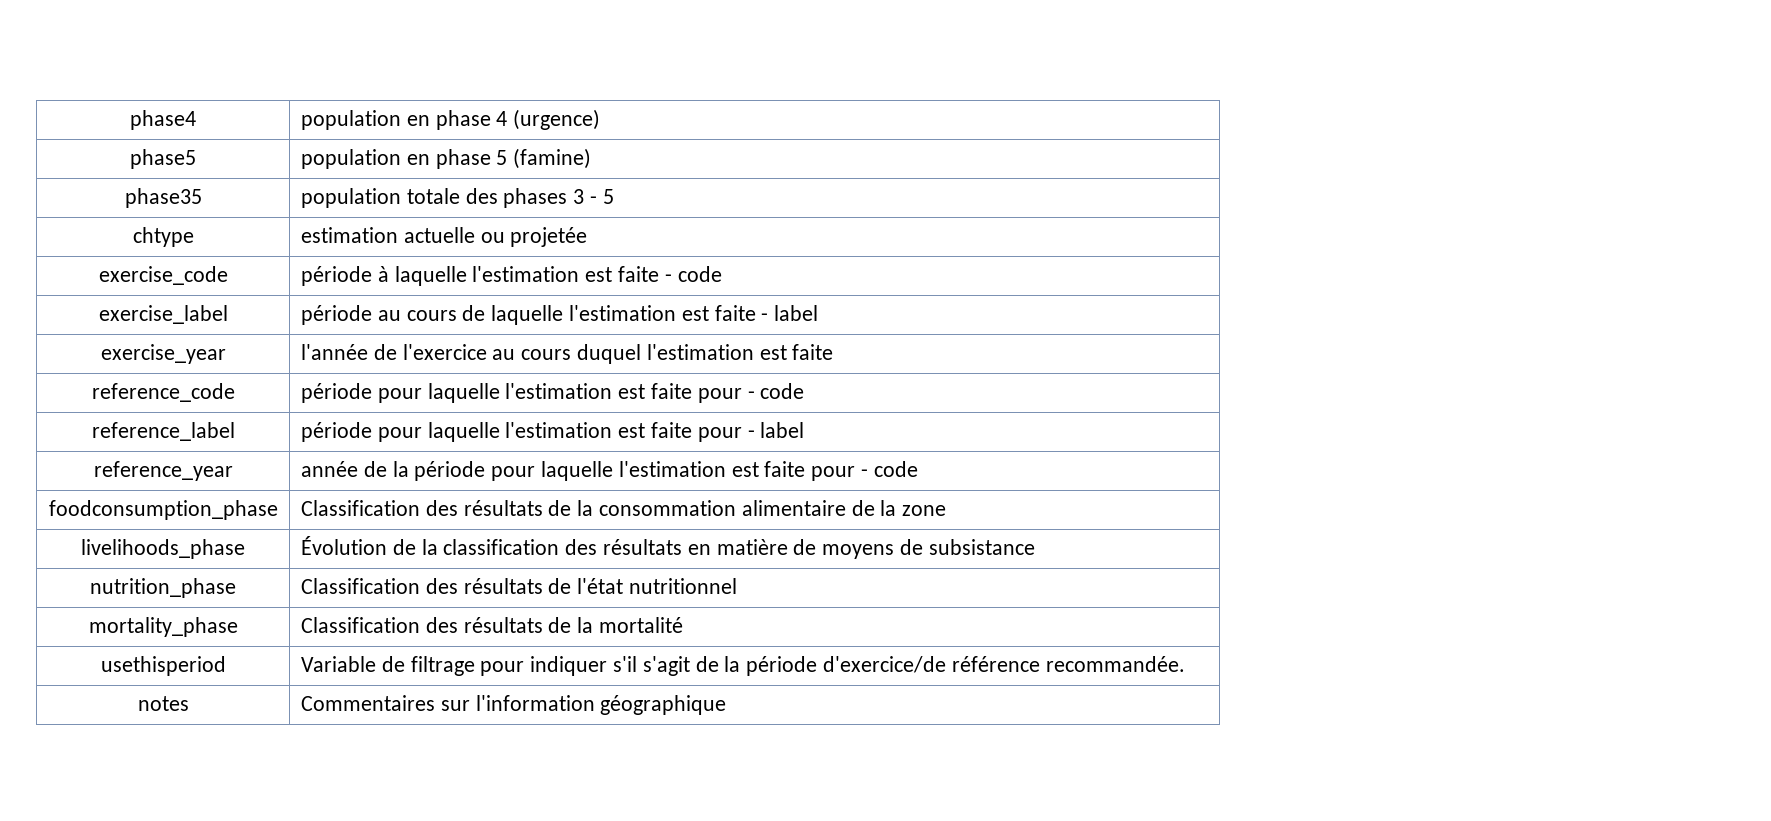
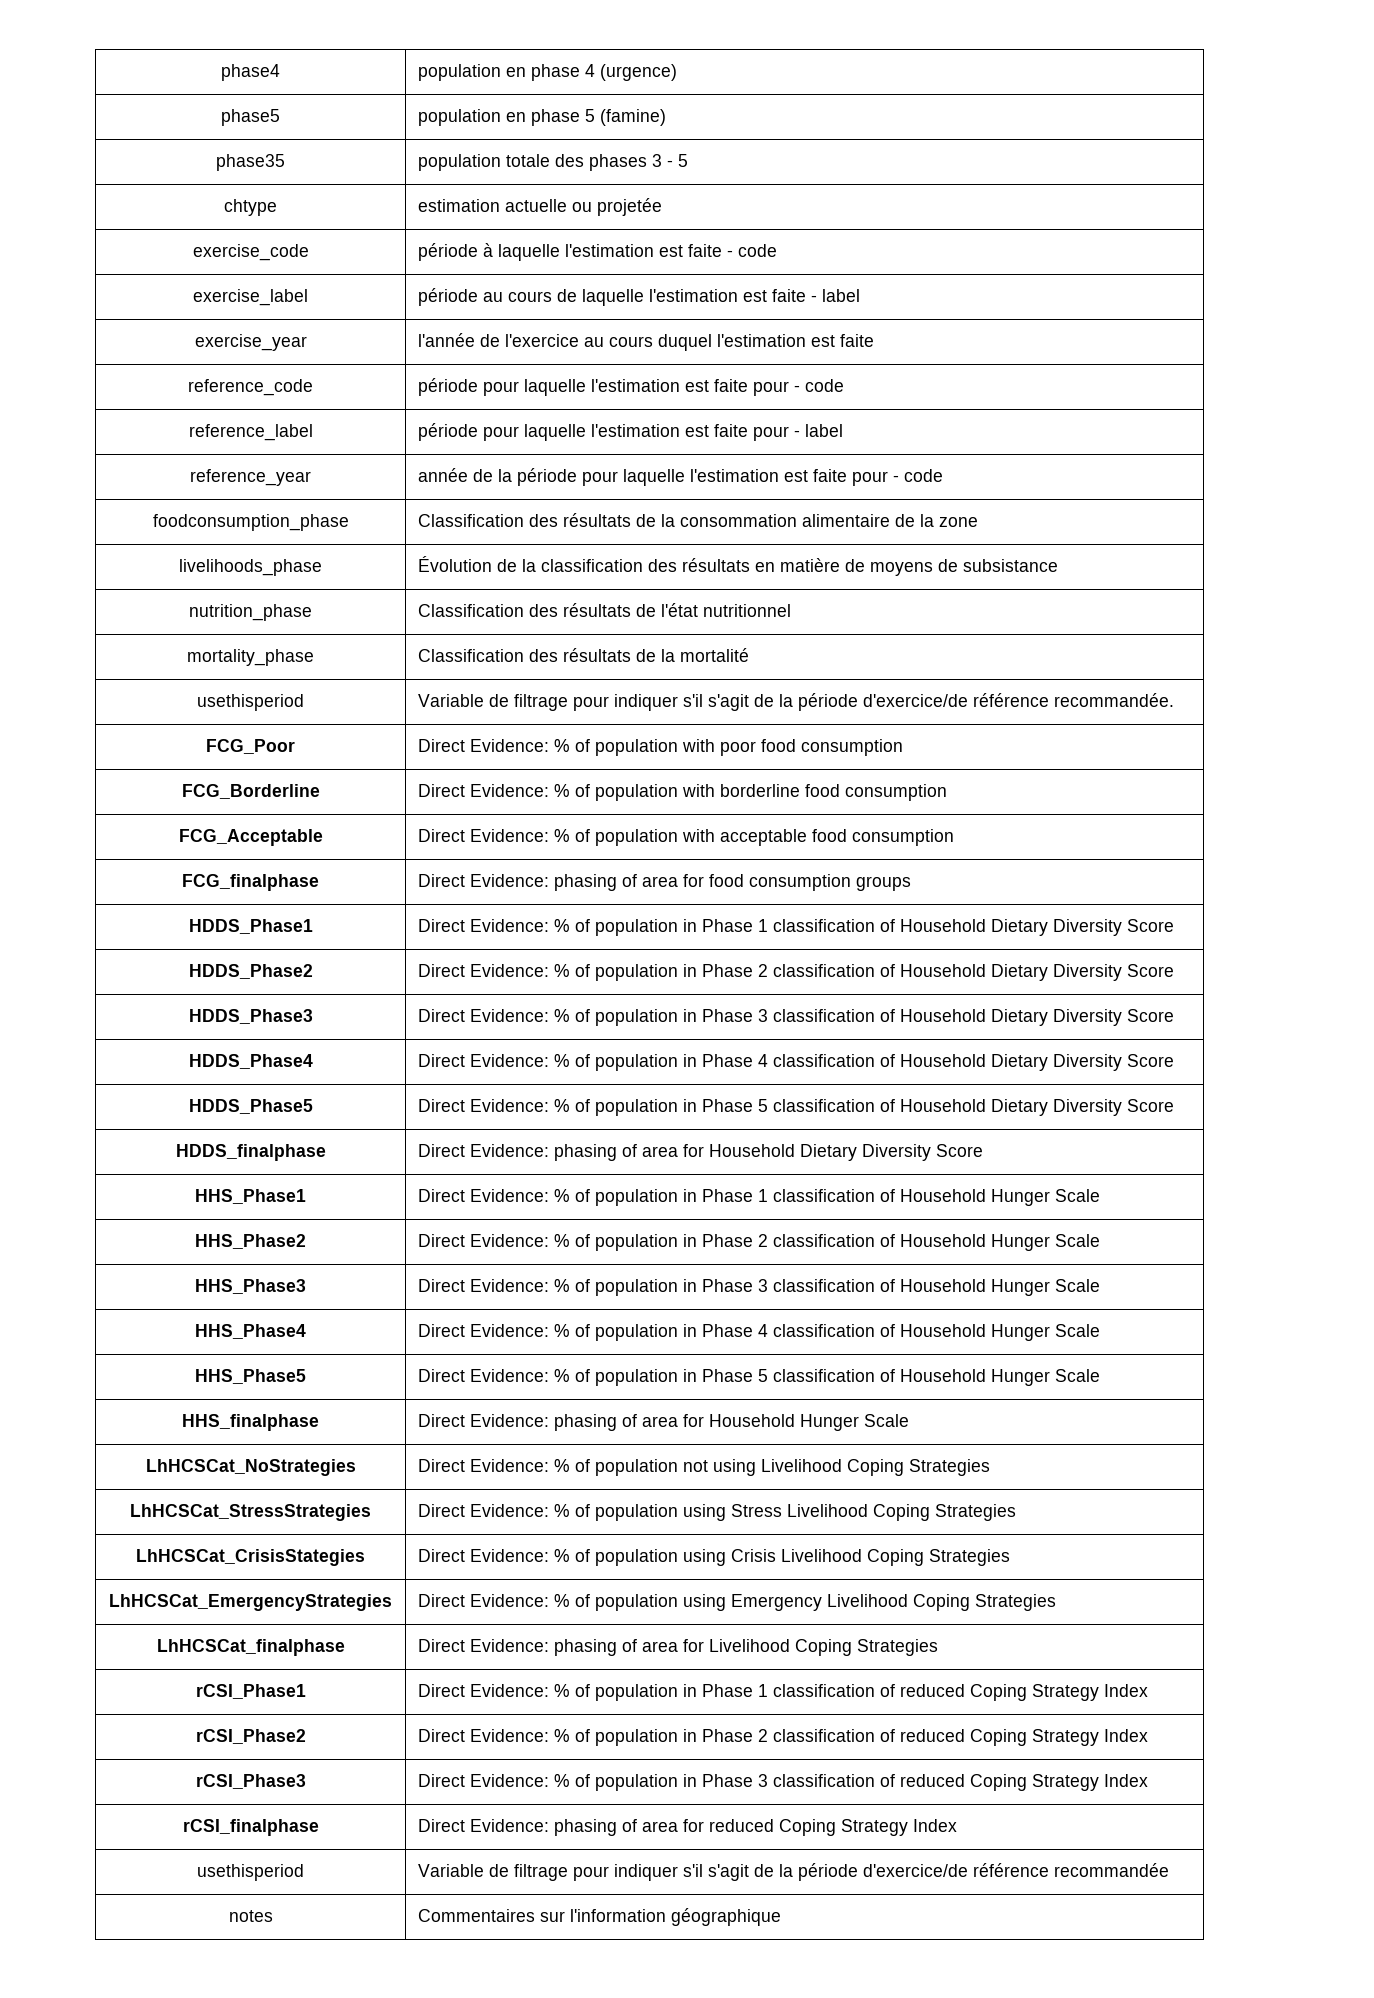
(1185, 664) none -> [206,739,295,754] [418,739,904,756] [181,784,320,799] [418,784,948,801] [178,829,323,846] [418,829,955,846] [182,874,319,891] [418,874,912,891] [188,919,313,934] [418,919,1175,936] [188,964,313,979] [418,964,1175,981] [188,1009,313,1024] [418,1009,1175,1026] [188,1054,313,1069] [418,1054,1175,1071] [188,1099,313,1114] [418,1099,1175,1116] [175,1144,326,1161] [418,1144,984,1161] [195,1189,306,1204] [418,1189,1101,1206] [195,1234,306,1249] [418,1234,1101,1251] [195,1279,306,1294] [418,1279,1101,1296] [195,1324,306,1339] [418,1324,1101,1341] [195,1369,306,1384] [418,1369,1101,1386] [182,1414,319,1431] [418,1414,910,1431] [145,1459,356,1476] [418,1459,991,1476] [130,1504,371,1521] [418,1504,1017,1521] [136,1549,365,1566] [418,1549,1011,1566] [109,1594,392,1611] [418,1594,1057,1611] [156,1639,345,1656] [418,1639,939,1656] [195,1684,306,1699] [418,1684,1149,1701] [195,1729,306,1744] [418,1729,1149,1746] [195,1774,306,1789] [418,1774,1149,1791] [182,1819,319,1836] [418,1819,958,1836] [197,1864,304,1881] [418,1863,1170,1881] // FCG_Poor | Direct Evidence: % of population with poor food consumption // FCG_Borderline | Direct Evidence: % of population with borderline food consumption // FCG_Acceptable | Direct Evidence: % of population with acceptable food consumption // FCG_finalphase | Direct Evidence: phasing of area for food consumption groups // HDDS_Phase1 | Direct Evidence: % of population in Phase 1 classification of Household Dietary Diversity Score // HDDS_Phase2 | Direct Evidence: % of population in Phase 2 classification of Household Dietary Diversity Score // HDDS_Phase3 | Direct Evidence: % of population in Phase 3 classification of Household Dietary Diversity Score // HDDS_Phase4 | Direct Evidence: % of population in Phase 4 classification of Household Dietary Diversity Score // HDDS_Phase5 | Direct Evidence: % of population in Phase 5 classification of Household Dietary Diversity Score // HDDS_finalphase | Direct Evidence: phasing of area for Household Dietary Diversity Score // HHS_Phase1 | Direct Evidence: % of population in Phase 1 classification of Household Hunger Scale // HHS_Phase2 | Direct Evidence: % of population in Phase 2 classification of Household Hunger Scale // HHS_Phase3 | Direct Evidence: % of population in Phase 3 classification of Household Hunger Scale // HHS_Phase4 | Direct Evidence: % of population in Phase 4 classification of Household Hunger Scale // HHS_Phase5 | Direct Evidence: % of population in Phase 5 classification of Household Hunger Scale // HHS_finalphase | Direct Evidence: phasing of area for Household Hunger Scale // LhHCSCat_NoStrategies | Direct Evidence: % of population not using Livelihood Coping Strategies // LhHCSCat_StressStrategies | Direct Evidence: % of population using Stress Livelihood Coping Strategies // LhHCSCat_CrisisStategies | Direct Evidence: % of population using Crisis Livelihood Coping Strategies // LhHCSCat_EmergencyStrategies | Direct Evidence: % of population using Emergency Livelihood Coping Strategies // LhHCSCat_finalphase | Direct Evidence: phasing of area for Livelihood Coping Strategies // rCSI_Phase1 | Direct Evidence: % of population in Phase 1 classification of reduced Coping Strategy Index // rCSI_Phase2 | Direct Evidence: % of population in Phase 2 classification of reduced Coping Strategy Index // rCSI_Phase3 | Direct Evidence: % of population in Phase 3 classification of reduced Coping Strategy Index // rCSI_finalphase | Direct Evidence: phasing of area for reduced Coping Strategy Index // usethisperiod | Variable de filtrage pour indiquer s'il s'agit de la période d'exercice/de référence recommandée

